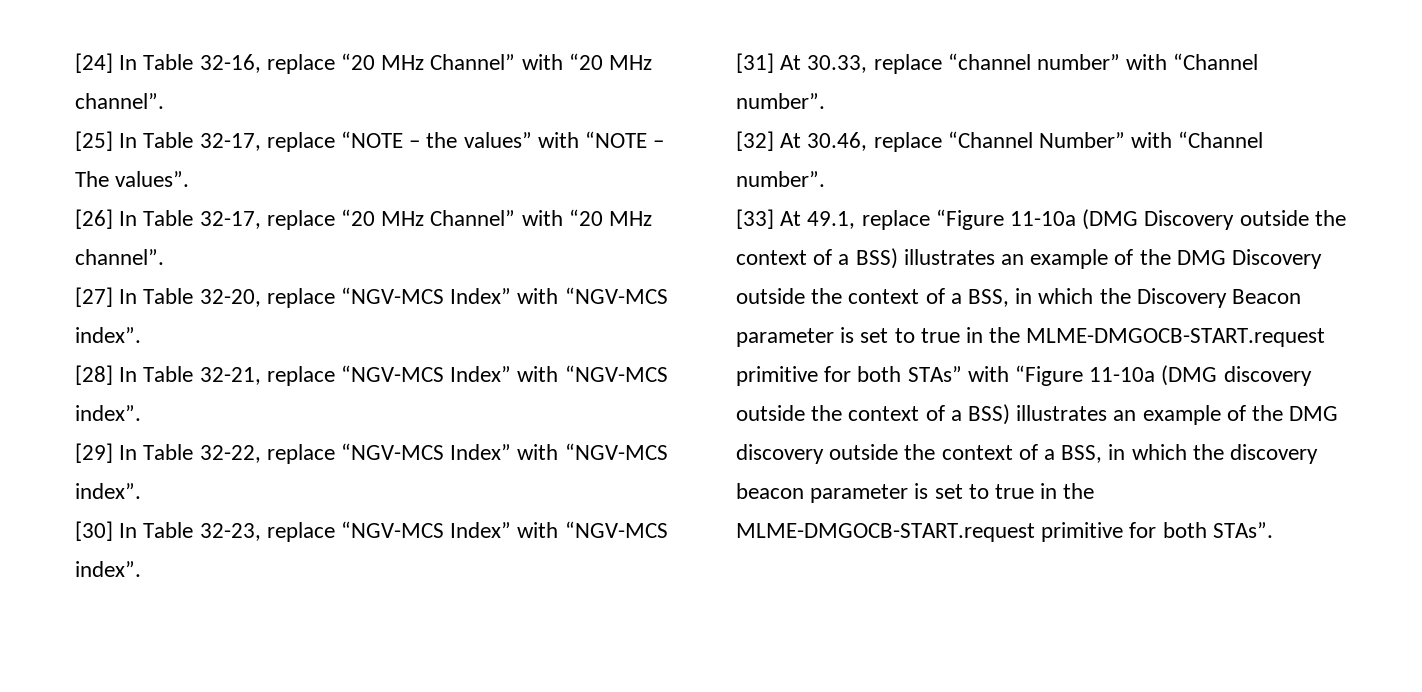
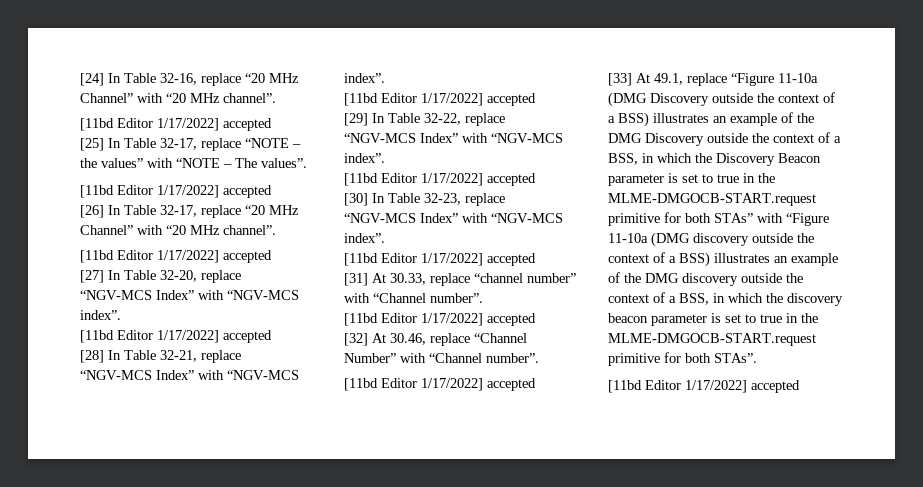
(164, 101) none -> [80,118,272,131] // [11bd Editor 1/17/2022] accepted
(190, 179) none -> [80,185,272,198] // [11bd Editor 1/17/2022] accepted
(164, 257) none -> [80,250,272,263] // [11bd Editor 1/17/2022] accepted
(141, 335) none -> [80,330,272,343] // [11bd Editor 1/17/2022] accepted
(141, 413) none -> [344,93,536,106] // [11bd Editor 1/17/2022] accepted
(141, 491) none -> [344,173,536,186] // [11bd Editor 1/17/2022] accepted
(141, 569) none -> [344,253,536,266] // [11bd Editor 1/17/2022] accepted
(825, 101) none -> [344,313,536,326] // [11bd Editor 1/17/2022] accepted
(825, 179) none -> [344,378,536,391] // [11bd Editor 1/17/2022] accepted
(1273, 530) none -> [608,380,800,393] // [11bd Editor 1/17/2022] accepted

